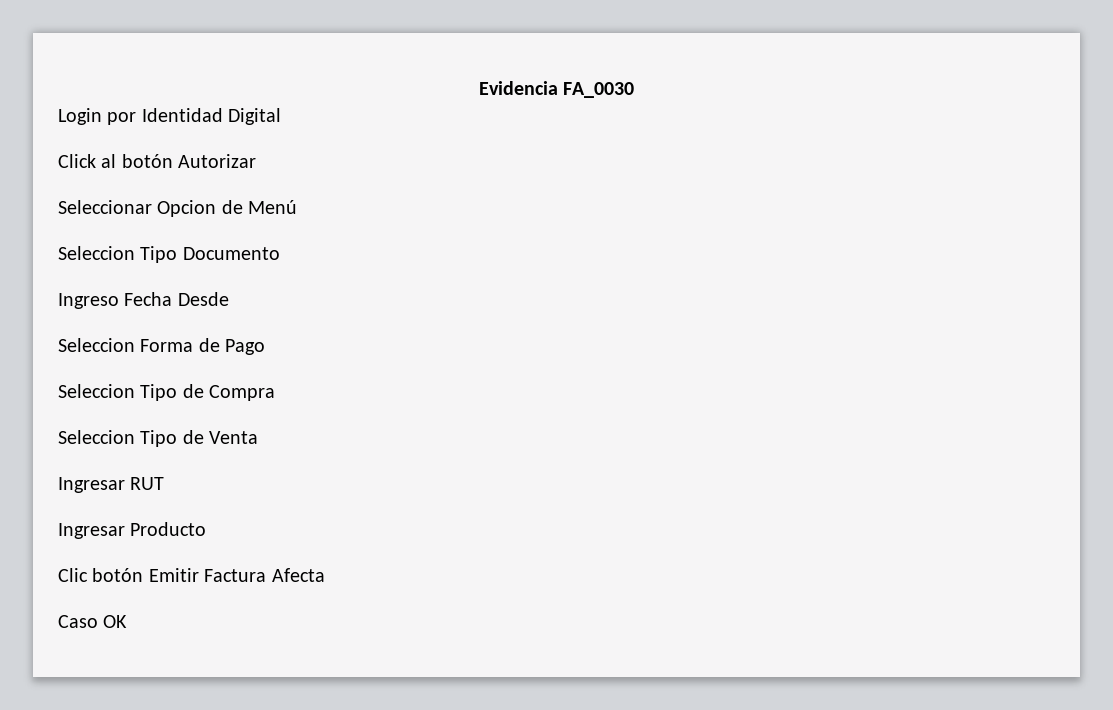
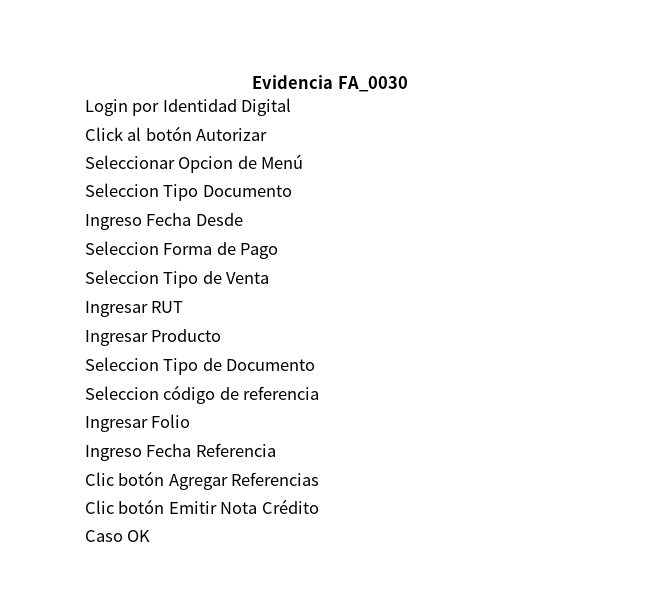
[58,384,276,401] // Seleccion Tipo de Compra -> (279, 251) none
(207, 529) none -> [85,357,316,375] [85,385,320,404] [85,414,191,432] [85,443,276,461] [85,471,320,490] // Seleccion Tipo de Documento // Seleccion código de referencia // Ingresar Folio // Ingreso Fecha Referencia // Clic botón Agregar Referencias
[204,568,325,582] Factura Afecta -> [220,499,319,514] Nota Crédito

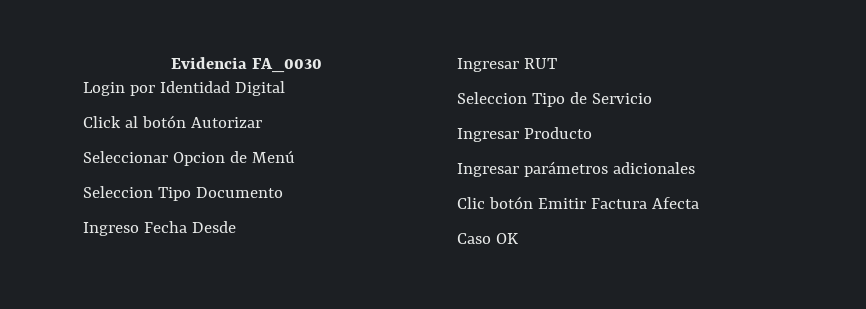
[85,241,279,259] [85,270,270,288] [85,301,184,317] Seleccion Forma de Pago // Seleccion Tipo de Venta // Ingresar RUT -> [457,58,557,72] [457,92,652,107] Ingresar RUT // Seleccion Tipo de Servicio
[85,357,316,375] [85,385,320,404] [85,414,191,432] [85,443,276,461] [85,471,320,490] Seleccion Tipo de Documento // Seleccion código de referencia // Ingresar Folio // Ingreso Fecha Referencia // Clic botón Agregar Referencias -> [457,161,695,177] Ingresar parámetros adicionales
[220,499,319,514] Nota Crédito -> [590,197,699,209] Factura Afecta

